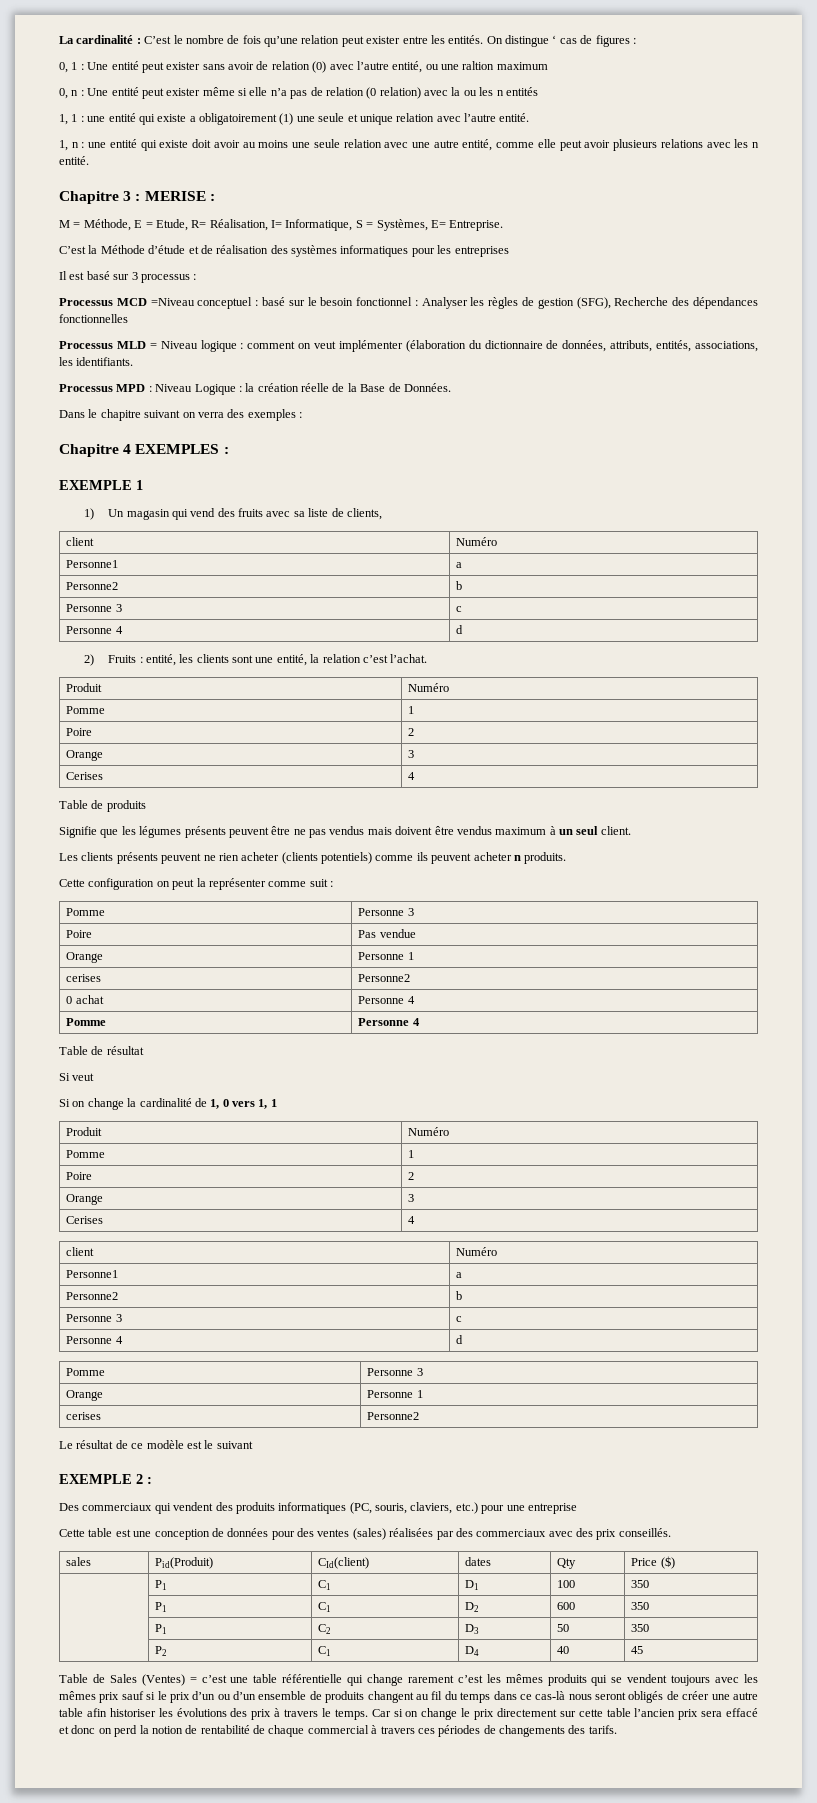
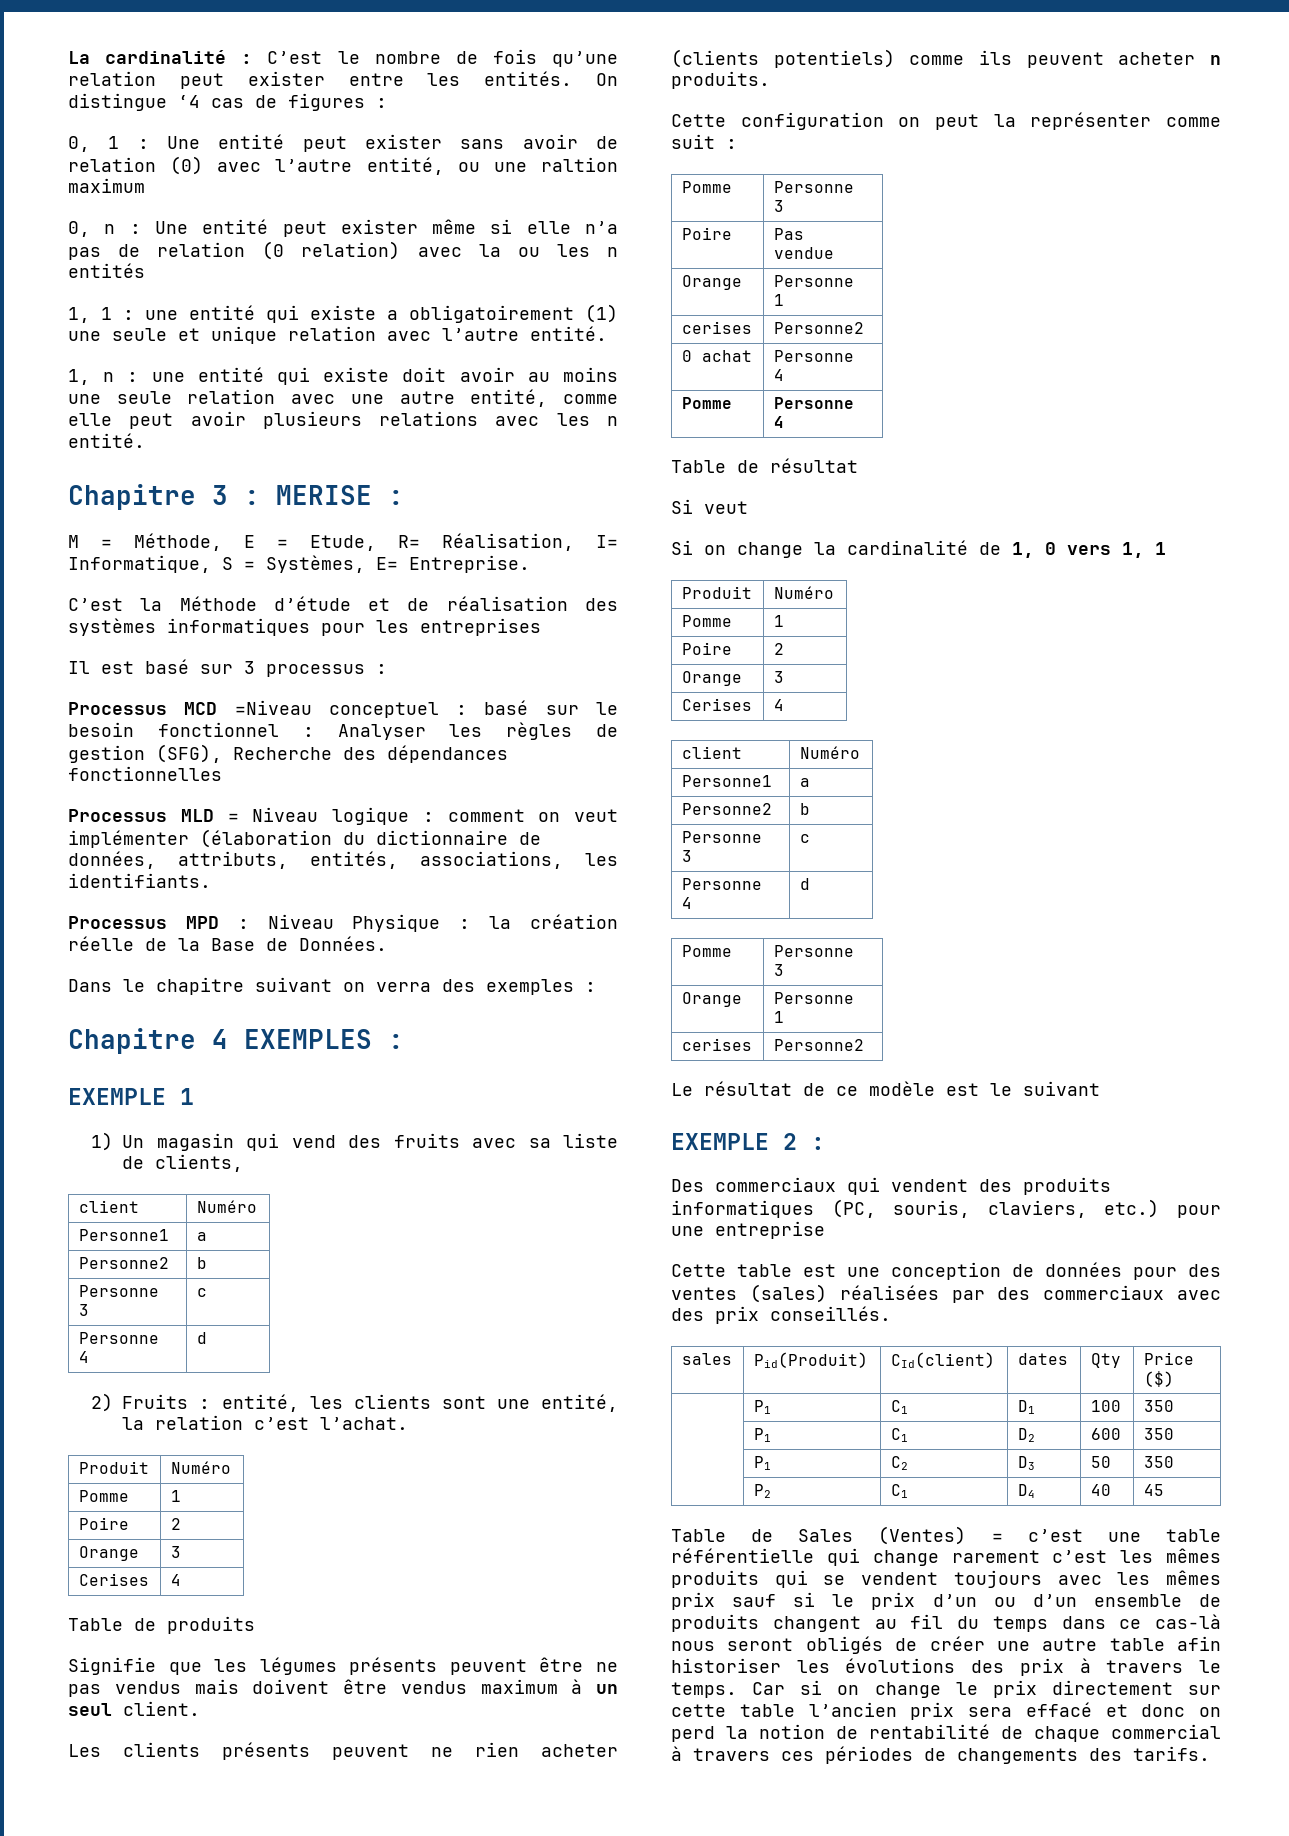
[552,35,557,44] ‘ -> [178,95,200,108] ‘4
[194,384,236,395] Logique -> [352,914,441,932] Physique

